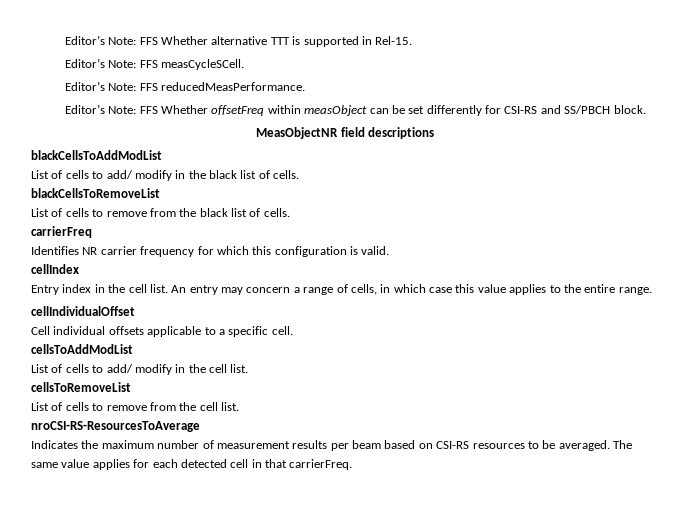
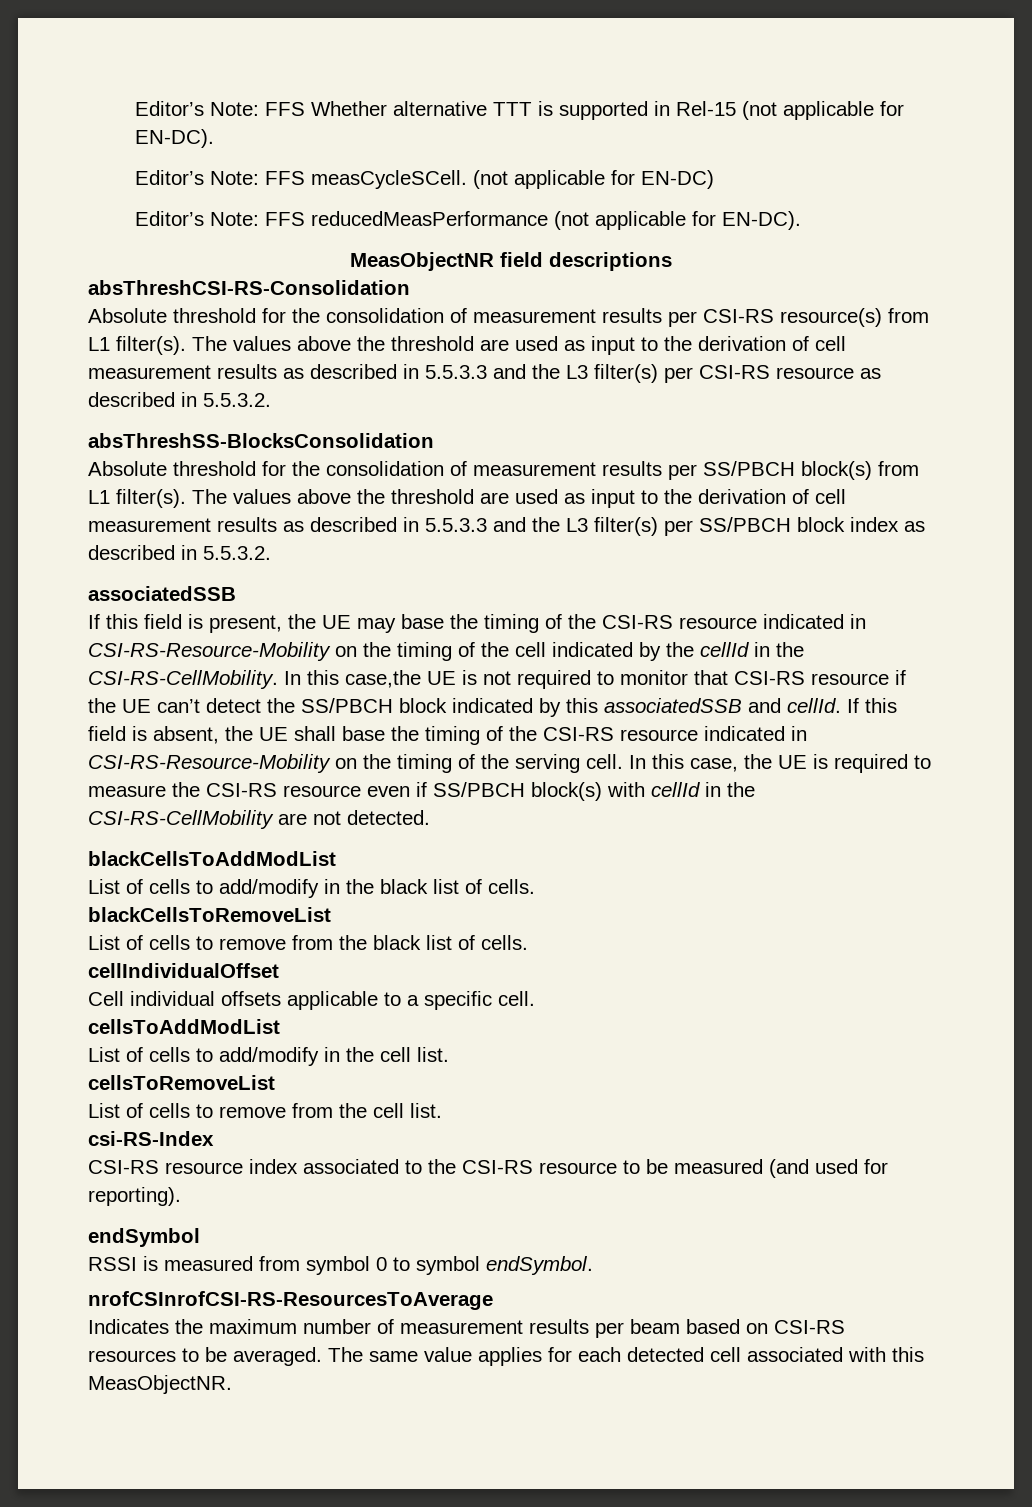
[375,36,413,45] Rel-15. -> [675,101,904,120] [134,129,214,148] Rel-15 (not applicable for EN-DC).
[64,81,306,91] [64,104,646,116] [256,127,434,139] // Editor’s Note: FFS reducedMeasPerformance. // Editor’s Note: FFS Whether offsetFreq within measObject can be set differently for CSI-RS and SS/PBCH block. // MeasObjectNR field descriptions -> [472,170,714,189] [134,211,801,230] [350,252,672,271] [88,280,410,295] [88,308,929,327] [88,336,846,355] [88,364,881,383] [88,392,271,407] [88,433,434,448] [88,461,919,480] [88,489,846,508] [88,517,925,536] [88,545,271,560] [88,586,236,601] [88,614,866,633] [88,642,804,661] [88,670,906,689] [88,698,897,717] [88,726,807,745] [88,754,931,773] [88,782,755,801] [88,810,430,829] (not applicable for EN-DC) // Editor’s Note: FFS reducedMeasPerformance (not applicable for EN-DC). // MeasObjectNR field descriptions // absThreshCSI-RS-Consolidation // Absolute threshold for the consolidation of measurement results per CSI-RS resource(s) from L1 filter(s). The values above the threshold are used as input to the derivation of cell measurement results as described in 5.5.3.3 and the L3 filter(s) per CSI-RS resource as described in 5.5.3.2. // absThreshSS-BlocksConsolidation // Absolute threshold for the consolidation of measurement results per SS/PBCH block(s) from L1 filter(s). The values above the threshold are used as input to the derivation of cell measurement results as described in 5.5.3.3 and the L3 filter(s) per SS/PBCH block index as described in 5.5.3.2. // associatedSSB // If this field is present, the UE may base the timing of the CSI-RS resource indicated in CSI-RS-Resource-Mobility on the timing of the cell indicated by the cellId in the CSI-RS-CellMobility. In this case,the UE is not required to monitor that CSI-RS resource if the UE can’t detect the SS/PBCH block indicated by this associatedSSB and cellId. If this field is absent, the UE shall base the timing of the CSI-RS resource indicated in CSI-RS-Resource-Mobility on the timing of the serving cell. In this case, the UE is required to measure the CSI-RS resource even if SS/PBCH block(s) with cellId in the CSI-RS-CellMobility are not detected.
[106,170,172,181] add/ modify -> [219,879,319,898] add/modify
[31,226,92,238] [31,246,390,257] [31,264,79,274] [31,284,652,295] // carrierFreq // Identifies NR carrier frequency for which this configuration is valid. // cellIndex // Entry index in the cell list. An entry may concern a range of cells, in which case this value applies to the entire range. -> (528, 942) none
[106,364,172,375] add/ modify -> [219,1047,319,1066] add/modify
[31,421,200,432] nroCSI-RS-ResourcesToAverage -> [88,1131,214,1146] [88,1159,888,1178] [88,1187,181,1206] [88,1228,200,1247] [88,1256,593,1275] [88,1291,493,1310] csi-RS-Index // CSI-RS resource index associated to the CSI-RS resource to be measured (and used for reporting). // endSymbol // RSSI is measured from symbol 0 to symbol endSymbol. // nrofCSInrofCSI-RS-ResourcesToAverage
[251,459,353,470] in that carrierFreq. -> [747,1347,924,1362] [88,1375,232,1394] associated with this MeasObjectNR.

